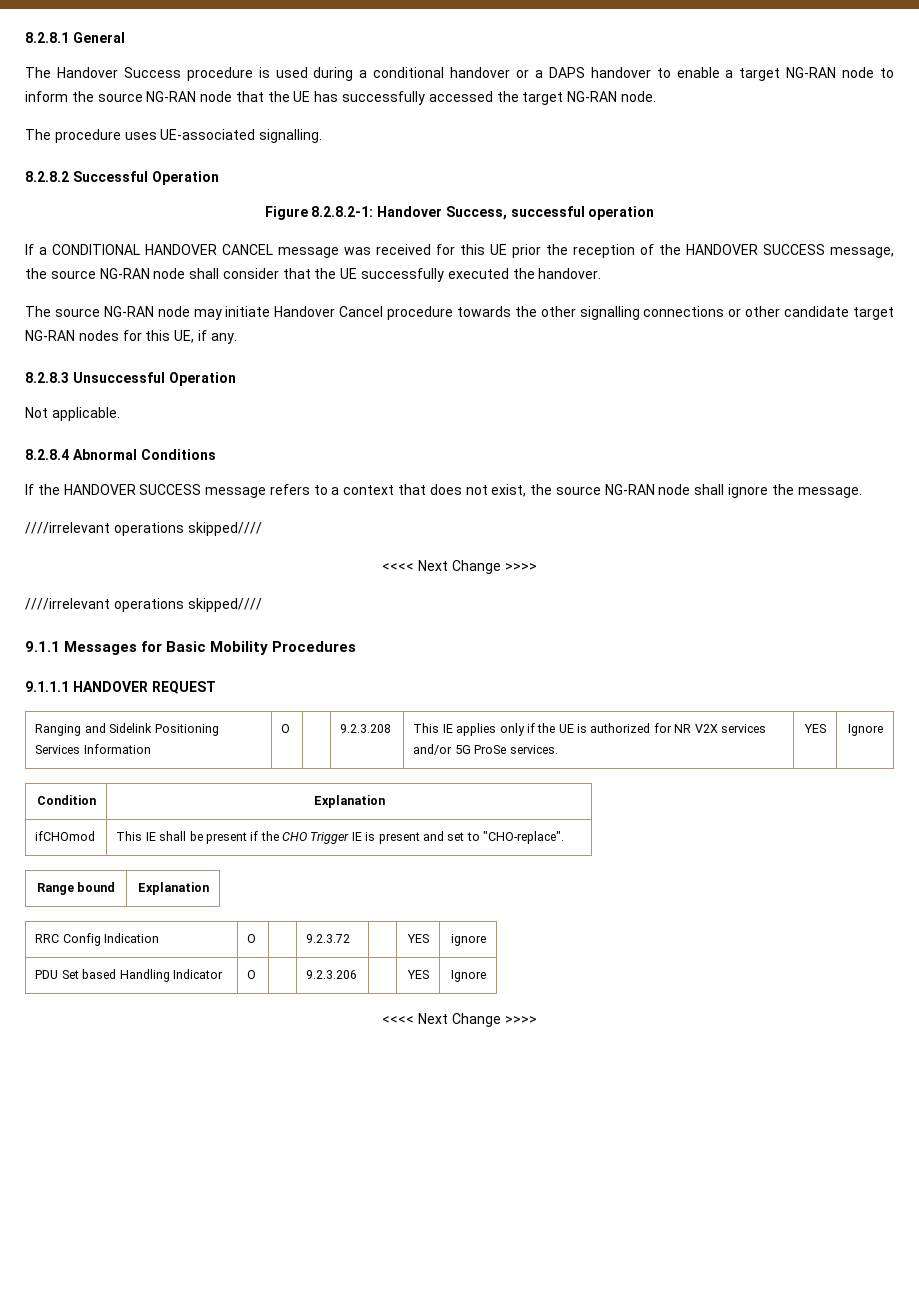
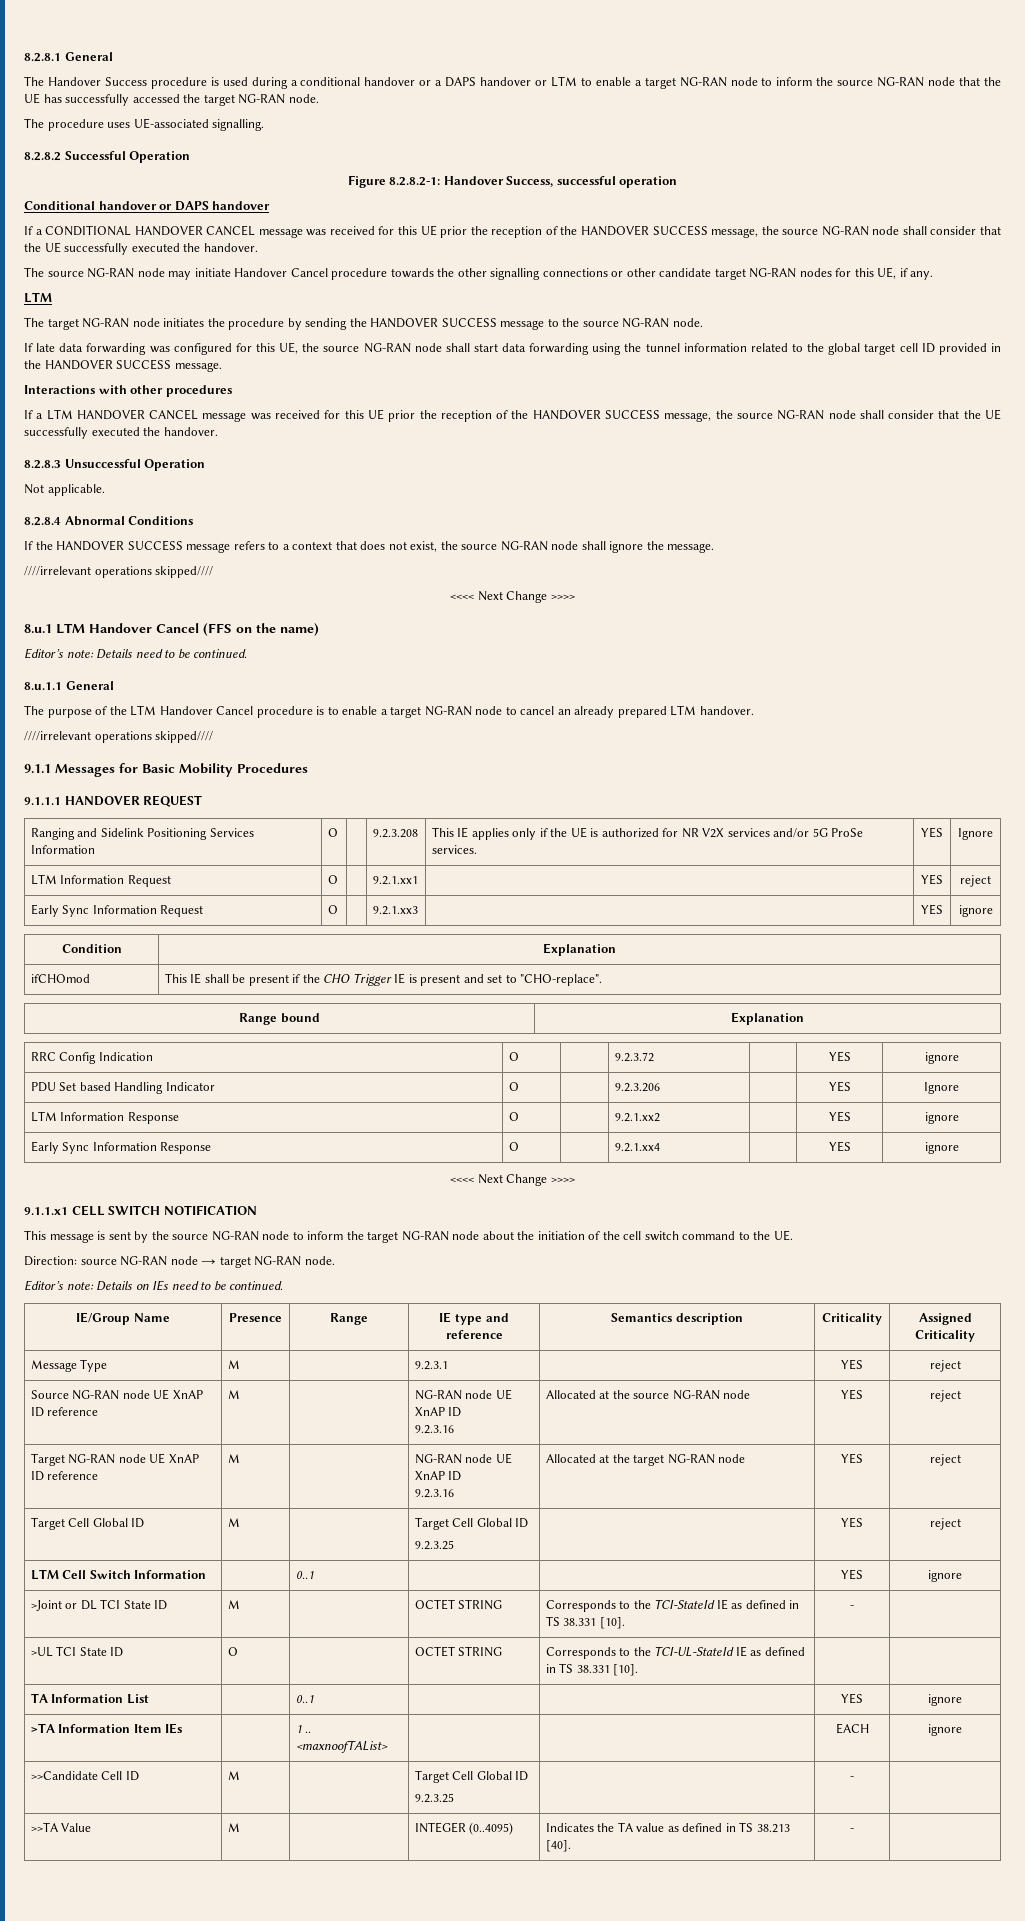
(651, 72) none -> [535,76,577,87] or LTM
(655, 213) none -> [24,201,271,211] // Conditional handover or DAPS handover
(237, 338) none -> [24,292,52,303] [24,317,703,330] [24,342,1002,355] [24,359,222,372] [24,385,232,397] [24,409,1002,422] [24,427,218,439] // LTM // The target NG-RAN node initiates the procedure by sending the HANDOVER SUCCESS message to the source NG-RAN node. // If late data forwarding was configured for this UE, the source NG-RAN node shall start data forwarding using the tunnel information related to the global target cell ID provided in the HANDOVER SUCCESS message. // Interactions with other procedures // If a LTM HANDOVER CANCEL message was received for this UE prior the reception of the HANDOVER SUCCESS message, the source NG-RAN node shall consider that the UE successfully executed the handover.
(537, 567) none -> [24,623,319,636] [24,648,248,659] [24,681,114,690] [24,705,754,718] // 8.u.1 LTM Handover Cancel (FFS on the name) // Editor’s note: Details need to be continued. // 8.u.1.1 General // The purpose of the LTM Handover Cancel procedure is to enable a target NG-RAN node to cancel an already prepared LTM handover.
(883, 730) none -> [30,874,171,887] [327,875,338,884] [372,876,418,885] [921,874,943,885] [960,875,991,887] [30,904,204,917] [327,905,338,914] [372,906,418,915] [921,904,943,915] [958,905,993,917] // LTM Information Request | O | | 9.2.1.xx1 | | YES | reject // Early Sync Information Request | O | | 9.2.1.xx3 | | YES | ignore
[382,1013,537,1027] // <<<< Next Change >>>> -> [30,1111,179,1124] [508,1112,519,1121] [614,1113,660,1122] [828,1111,851,1122] [924,1112,959,1124] [30,1141,212,1154] [508,1142,519,1151] [614,1143,660,1152] [828,1141,851,1152] [924,1142,959,1154] [450,1174,575,1186] [24,1205,257,1216] [24,1230,793,1243] [24,1256,335,1268] [24,1280,284,1291] [76,1312,170,1325] [229,1313,282,1322] [330,1313,368,1325] [439,1312,509,1325] [445,1330,503,1339] [611,1313,743,1325] [822,1313,882,1325] [918,1313,972,1325] [915,1330,975,1342] [30,1359,108,1372] [227,1360,240,1369] [414,1361,448,1370] [841,1359,863,1370] [929,1360,961,1372] [30,1389,203,1400] [30,1407,99,1417] [227,1390,240,1399] [414,1389,512,1400] [414,1407,462,1417] [414,1425,454,1434] [545,1390,751,1400] [841,1389,863,1400] [929,1390,961,1402] [30,1453,199,1466] [30,1471,99,1481] [227,1454,240,1463] [414,1453,512,1464] [414,1471,462,1481] [414,1489,454,1498] [545,1454,746,1466] [841,1453,863,1464] [929,1454,961,1466] [30,1517,145,1530] [227,1518,240,1527] [414,1517,529,1530] [414,1540,454,1550] [841,1517,863,1528] [929,1518,961,1530] [30,1569,207,1580] [295,1571,314,1579] [841,1569,863,1580] [928,1570,962,1582] [30,1599,168,1611] [227,1600,240,1609] [414,1599,503,1610] [545,1599,800,1612] [545,1616,625,1629] [850,1605,854,1609] [30,1646,124,1657] [227,1647,238,1656] [414,1646,503,1657] [545,1646,805,1659] [545,1663,639,1676] [30,1693,149,1704] [295,1695,314,1703] [841,1693,863,1704] [928,1694,962,1706] [30,1723,183,1734] [295,1725,312,1733] [295,1740,388,1753] [835,1723,869,1734] [928,1724,962,1736] [30,1771,139,1781] [227,1771,240,1780] [414,1770,529,1783] [414,1793,454,1803] [850,1776,854,1780] [30,1822,92,1832] [227,1823,240,1832] [414,1822,514,1835] [545,1822,790,1833] [545,1840,571,1852] [850,1828,854,1832] // LTM Information Response | O | | 9.2.1.xx2 | | YES | ignore // Early Sync Information Response | O | | 9.2.1.xx4 | | YES | ignore // <<<< Next Change >>>> // 9.1.1.x1 CELL SWITCH NOTIFICATION // This message is sent by the source NG-RAN node to inform the target NG-RAN node about the initiation of the cell switch command to the UE. // Direction: source NG-RAN node → target NG-RAN node. // Editor’s note: Details on IEs need to be continued. // IE/Group Name | Presence | Range | IE type and reference | Semantics description | Criticality | Assigned Criticality // Message Type | M | | 9.2.3.1 | | YES | reject // Source NG-RAN node UE XnAP ID reference | M | | NG-RAN node UE XnAP ID // 9.2.3.16 | Allocated at the source NG-RAN node | YES | reject // Target NG-RAN node UE XnAP ID reference | M | | NG-RAN node UE XnAP ID // 9.2.3.16 | Allocated at the target NG-RAN node | YES | reject // Target Cell Global ID | M | | Target Cell Global ID // 9.2.3.25 | | YES | reject // LTM Cell Switch Information | | 0..1 | | | YES | ignore // >Joint or DL TCI State ID | M | | OCTET STRING | Corresponds to the TCI-StateId IE as defined in TS 38.331 [10]. | - | // >UL TCI State ID | O | | OCTET STRING | Corresponds to the TCI-UL-StateId IE as defined in TS 38.331 [10]. | | // TA Information List | | 0..1 | | | YES | ignore // >TA Information Item IEs | | 1 .. <maxnoofTAList> | | | EACH | ignore // >>Candidate Cell ID | M | | Target Cell Global ID // 9.2.3.25 | | - | // >>TA Value | M | | INTEGER (0..4095) | Indicates the TA value as defined in TS 38.213 [40]. | - |

